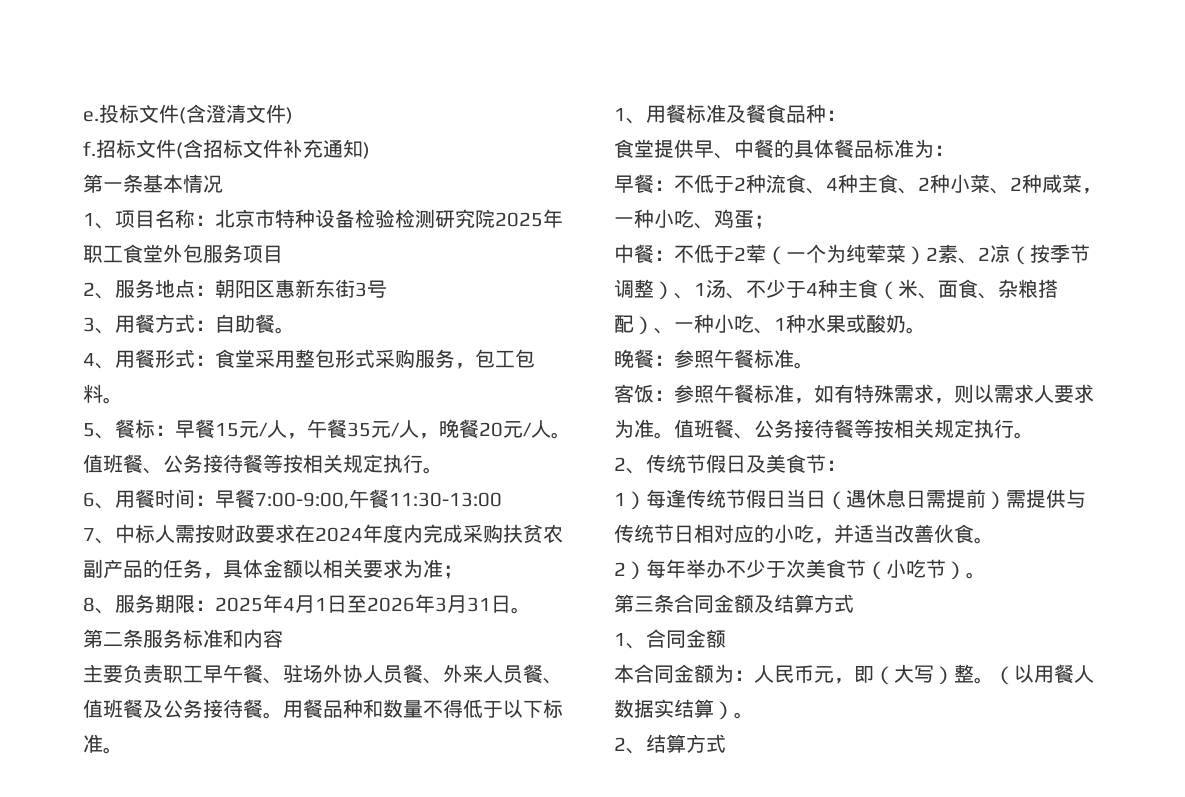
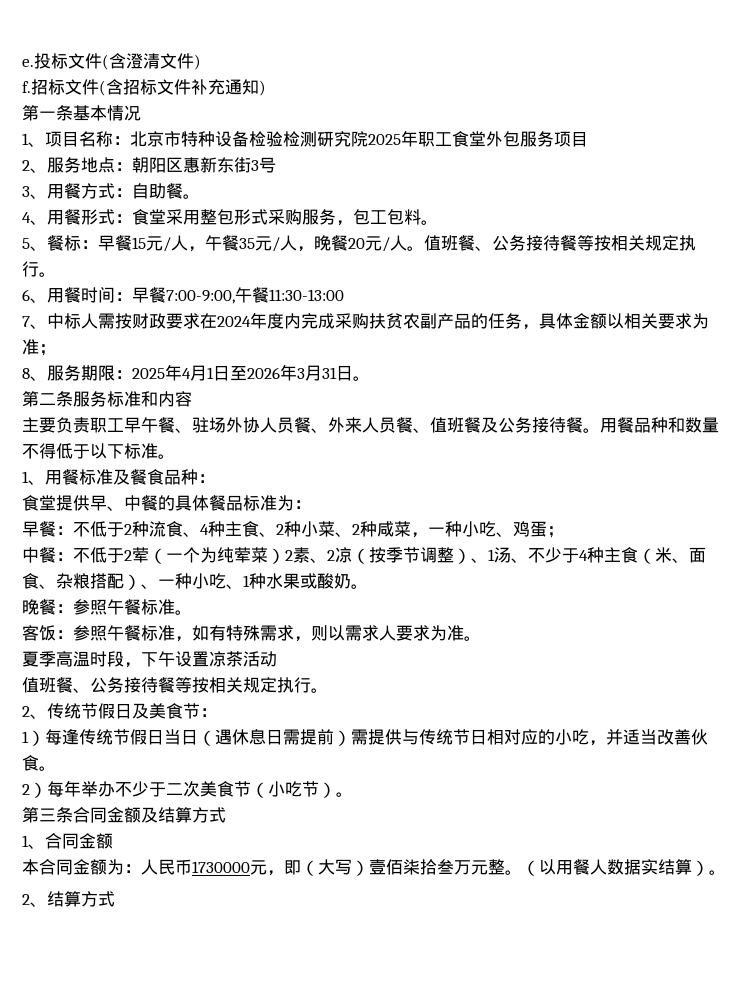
(674, 435) none -> [22,651,277,668] // 夏季高温时段，下午设置凉茶活动 //
(786, 569) none -> [166,783,183,795] 二
(814, 674) none -> [192,861,250,873] 1730000
(954, 675) none -> [369,859,488,875] 壹佰柒拾叁万元

